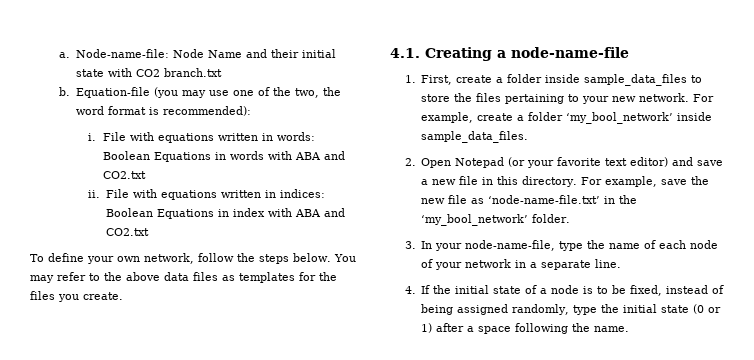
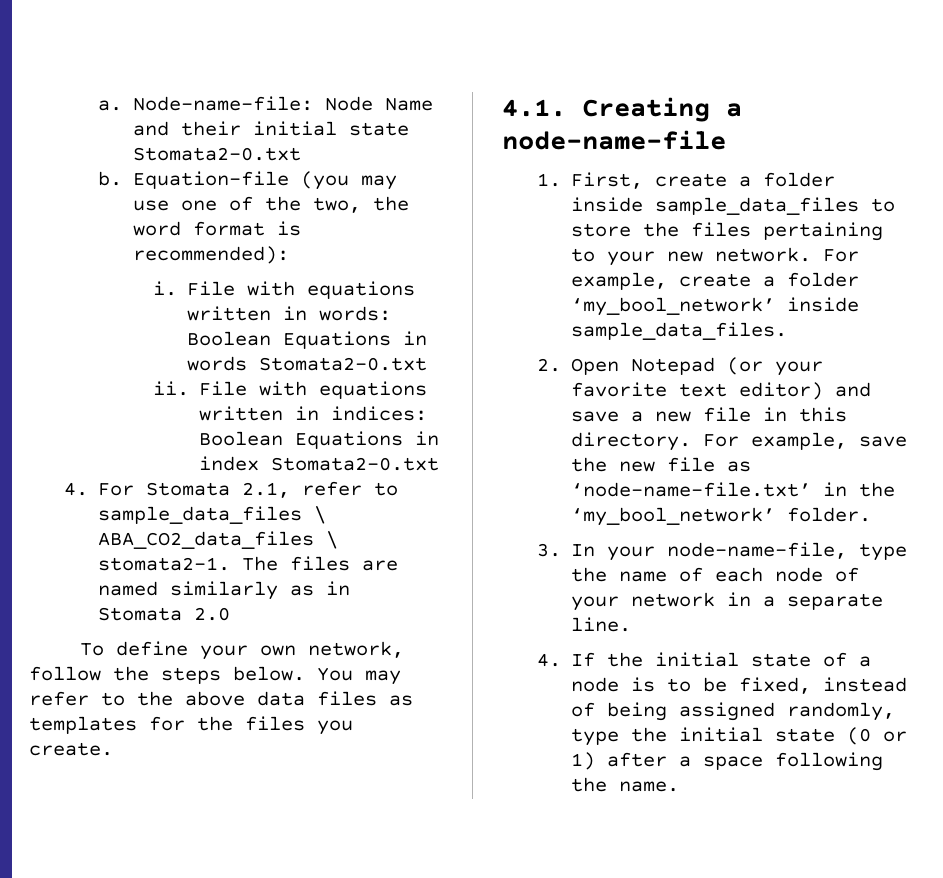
[107,68,222,77] with CO2 branch.txt -> [132,147,301,161] Stomata2-0.txt
[267,151,345,160] [102,171,146,179] with ABA and CO2.txt -> [259,357,428,371] Stomata2-0.txt
[267,208,345,217] [105,228,149,236] with ABA and CO2.txt -> [270,457,439,471] [63,481,399,498] [98,506,327,524] [98,531,339,549] [98,556,399,571] [98,581,351,600] [98,607,231,621] Stomata2-0.txt // 4. For Stomata 2.1, refer to sample_data_files \ ABA_CO2_data_files \ stomata2-1. The files are named similarly as in Stomata 2.0

